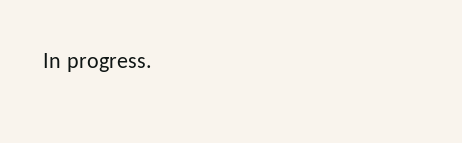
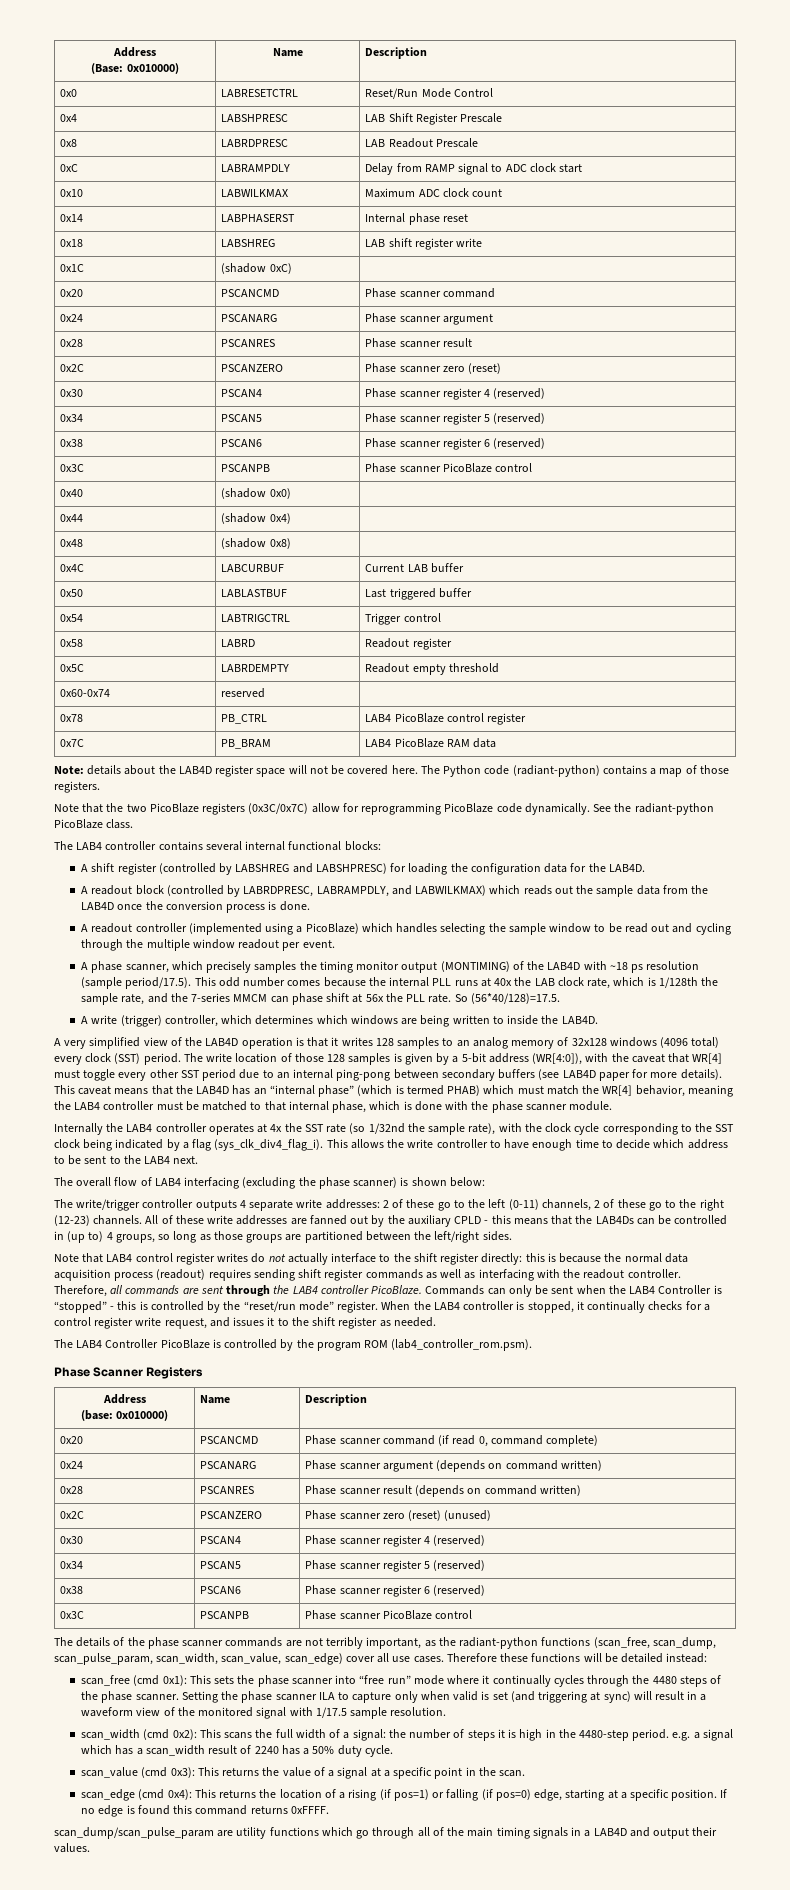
[43,53,152,72] In progress. -> [113,47,156,57] [91,63,179,74] [272,48,303,57] [365,47,428,59] [60,89,78,97] [221,89,299,97] [365,88,493,99] [60,114,78,122] [221,114,289,122] [365,113,503,125] [60,139,78,147] [221,139,289,147] [365,138,478,148] [60,164,79,172] [221,164,291,172] [365,163,583,175] [60,189,84,197] [221,189,289,197] [365,188,503,198] [60,214,84,222] [221,214,296,222] [365,213,468,225] [60,239,84,247] [221,239,276,247] [365,238,483,250] [60,264,85,272] [221,263,292,274] [60,289,84,297] [221,289,280,297] [365,288,495,298] [60,314,84,322] [221,314,278,322] [365,313,493,325] [60,339,84,347] [221,339,276,347] [365,338,472,348] [60,364,85,372] [221,364,284,372] [365,363,502,374] [60,389,84,397] [221,389,263,397] [365,388,546,400] [60,414,84,422] [221,414,263,422] [365,413,546,425] [60,439,84,447] [221,439,263,447] [365,438,546,450] [60,464,85,472] [221,464,271,472] [365,463,533,473] [60,489,84,497] [221,488,291,499] [60,514,84,522] [221,513,291,524] [60,539,84,547] [221,538,291,549] [60,564,85,572] [221,564,285,572] [365,563,464,573] [60,589,84,597] [221,589,288,597] [365,588,472,600] [60,614,84,622] [221,614,291,622] [365,613,441,625] [60,639,84,647] [221,639,256,647] [365,638,452,650] [60,664,85,672] [221,664,290,672] [365,663,499,675] [60,689,111,697] [221,688,266,698] [60,714,84,722] [221,714,268,724] [365,713,527,725] [60,739,85,747] [221,739,272,749] [365,738,497,748] [54,765,729,777] [54,781,100,793] [54,803,714,815] [54,819,134,829] [54,841,381,851] [81,863,645,875] [81,885,709,897] [81,901,310,913] [81,923,731,935] [81,939,335,951] [81,961,700,973] [81,977,719,989] [81,993,560,1005] [81,1015,598,1027] [54,1037,720,1049] [54,1053,723,1065] [54,1069,722,1081] [54,1085,733,1097] [54,1101,613,1113] [54,1123,735,1135] [54,1139,728,1151] [54,1155,199,1165] [54,1177,485,1189] [54,1199,724,1211] [54,1215,728,1227] [54,1231,512,1243] [54,1253,688,1265] [54,1269,681,1281] [54,1285,722,1297] [54,1301,710,1313] [54,1317,436,1329] [54,1339,533,1351] [54,1367,204,1379] [102,1394,146,1404] [80,1410,169,1421] [200,1395,231,1404] [305,1394,368,1406] [60,1436,84,1444] [200,1436,259,1444] [305,1435,599,1447] [60,1461,84,1469] [200,1461,257,1469] [305,1460,602,1472] [60,1486,84,1494] [200,1486,255,1494] [305,1485,581,1497] [60,1511,85,1519] [200,1511,263,1519] [305,1510,492,1521] [60,1536,84,1544] [200,1536,242,1544] [305,1535,486,1547] [60,1561,84,1569] [200,1561,242,1569] [305,1560,486,1572] [60,1586,84,1594] [200,1586,242,1594] [305,1585,486,1597] [60,1611,85,1619] [200,1611,250,1619] [305,1610,473,1620] [54,1637,716,1649] [54,1653,708,1665] [81,1675,722,1687] [81,1691,707,1703] [81,1707,447,1719] [81,1729,733,1741] [81,1745,393,1757] [81,1767,526,1779] [81,1789,728,1801] [81,1805,329,1817] [54,1827,718,1839] [54,1843,90,1853] Address // (Base: 0x010000) | Name | Description // 0x0 | LABRESETCTRL | Reset/Run Mode Control // 0x4 | LABSHPRESC | LAB Shift Register Prescale // 0x8 | LABRDPRESC | LAB Readout Prescale // 0xC | LABRAMPDLY | Delay from RAMP signal to ADC clock start // 0x10 | LABWILKMAX | Maximum ADC clock count // 0x14 | LABPHASERST | Internal phase reset // 0x18 | LABSHREG | LAB shift register write // 0x1C | (shadow 0xC) | // 0x20 | PSCANCMD | Phase scanner command // 0x24 | PSCANARG | Phase scanner argument // 0x28 | PSCANRES | Phase scanner result // 0x2C | PSCANZERO | Phase scanner zero (reset) // 0x30 | PSCAN4 | Phase scanner register 4 (reserved) // 0x34 | PSCAN5 | Phase scanner register 5 (reserved) // 0x38 | PSCAN6 | Phase scanner register 6 (reserved) // 0x3C | PSCANPB | Phase scanner PicoBlaze control // 0x40 | (shadow 0x0) | // 0x44 | (shadow 0x4) | // 0x48 | (shadow 0x8) | // 0x4C | LABCURBUF | Current LAB buffer // 0x50 | LABLASTBUF | Last triggered buffer // 0x54 | LABTRIGCTRL | Trigger control // 0x58 | LABRD | Readout register // 0x5C | LABRDEMPTY | Readout empty threshold // 0x60-0x74 | reserved | // 0x78 | PB_CTRL | LAB4 PicoBlaze control register // 0x7C | PB_BRAM | LAB4 PicoBlaze RAM data // Note: details about the LAB4D register space will not be covered here. The Python code (radiant-python) contains a map of those registers. // Note that the two PicoBlaze registers (0x3C/0x7C) allow for reprogramming PicoBlaze code dynamically. See the radiant-python PicoBlaze class. // The LAB4 controller contains several internal functional blocks: // A shift register (controlled by LABSHREG and LABSHPRESC) for loading the configuration data for the LAB4D. // A readout block (controlled by LABRDPRESC, LABRAMPDLY, and LABWILKMAX) which reads out the sample data from the LAB4D once the conversion process is done. // A readout controller (implemented using a PicoBlaze) which handles selecting the sample window to be read out and cycling through the multiple window readout per event. // A phase scanner, which precisely samples the timing monitor output (MONTIMING) of the LAB4D with ~18 ps resolution (sample period/17.5). This odd number comes because the internal PLL runs at 40x the LAB clock rate, which is 1/128th the sample rate, and the 7-series MMCM can phase shift at 56x the PLL rate. So (56*40/128)=17.5. // A write (trigger) controller, which determines which windows are being written to inside the LAB4D. // A very simplified view of the LAB4D operation is that it writes 128 samples to an analog memory of 32x128 windows (4096 total) every clock (SST) period. The write location of those 128 samples is given by a 5-bit address (WR[4:0]), with the caveat that WR[4] must toggle every other SST period due to an internal ping-pong between secondary buffers (see LAB4D paper for more details). This caveat means that the LAB4D has an “internal phase” (which is termed PHAB) which must match the WR[4] behavior, meaning the LAB4 controller must be matched to that internal phase, which is done with the phase scanner module. // Internally the LAB4 controller operates at 4x the SST rate (so 1/32nd the sample rate), with the clock cycle corresponding to the SST clock being indicated by a flag (sys_clk_div4_flag_i). This allows the write controller to have enough time to decide which address to be sent to the LAB4 next. // The overall flow of LAB4 interfacing (excluding the phase scanner) is shown below: // The write/trigger controller outputs 4 separate write addresses: 2 of these go to the left (0-11) channels, 2 of these go to the right (12-23) channels. All of these write addresses are fanned out by the auxiliary CPLD - this means that the LAB4Ds can be controlled in (up to) 4 groups, so long as those groups are partitioned between the left/right sides. // Note that LAB4 control register writes do not actually interface to the shift register directly: this is because the normal data acquisition process (readout) requires sending shift register commands as well as interfacing with the readout controller. Therefore, all commands are sent through the LAB4 controller PicoBlaze. Commands can only be sent when the LAB4 Controller is “stopped” - this is controlled by the “reset/run mode” register. When the LAB4 controller is stopped, it continually checks for a control register write request, and issues it to the shift register as needed. // The LAB4 Controller PicoBlaze is controlled by the program ROM (lab4_controller_rom.psm). // Phase Scanner Registers // Address // (base: 0x010000) | Name | Description // 0x20 | PSCANCMD | Phase scanner command (if read 0, command complete) // 0x24 | PSCANARG | Phase scanner argument (depends on command written) // 0x28 | PSCANRES | Phase scanner result (depends on command written) // 0x2C | PSCANZERO | Phase scanner zero (reset) (unused) // 0x30 | PSCAN4 | Phase scanner register 4 (reserved) // 0x34 | PSCAN5 | Phase scanner register 5 (reserved) // 0x38 | PSCAN6 | Phase scanner register 6 (reserved) // 0x3C | PSCANPB | Phase scanner PicoBlaze control // The details of the phase scanner commands are not terribly important, as the radiant-python functions (scan_free, scan_dump, scan_pulse_param, scan_width, scan_value, scan_edge) cover all use cases. Therefore these functions will be detailed instead: // scan_free (cmd 0x1): This sets the phase scanner into “free run” mode where it continually cycles through the 4480 steps of the phase scanner. Setting the phase scanner ILA to capture only when valid is set (and triggering at sync) will result in a waveform view of the monitored signal with 1/17.5 sample resolution. // scan_width (cmd 0x2): This scans the full width of a signal: the number of steps it is high in the 4480-step period. e.g. a signal which has a scan_width result of 2240 has a 50% duty cycle. // scan_value (cmd 0x3): This returns the value of a signal at a specific point in the scan. // scan_edge (cmd 0x4): This returns the location of a rising (if pos=1) or falling (if pos=0) edge, starting at a specific position. If no edge is found this command returns 0xFFFF. // scan_dump/scan_pulse_param are utility functions which go through all of the main timing signals in a LAB4D and output their values.

